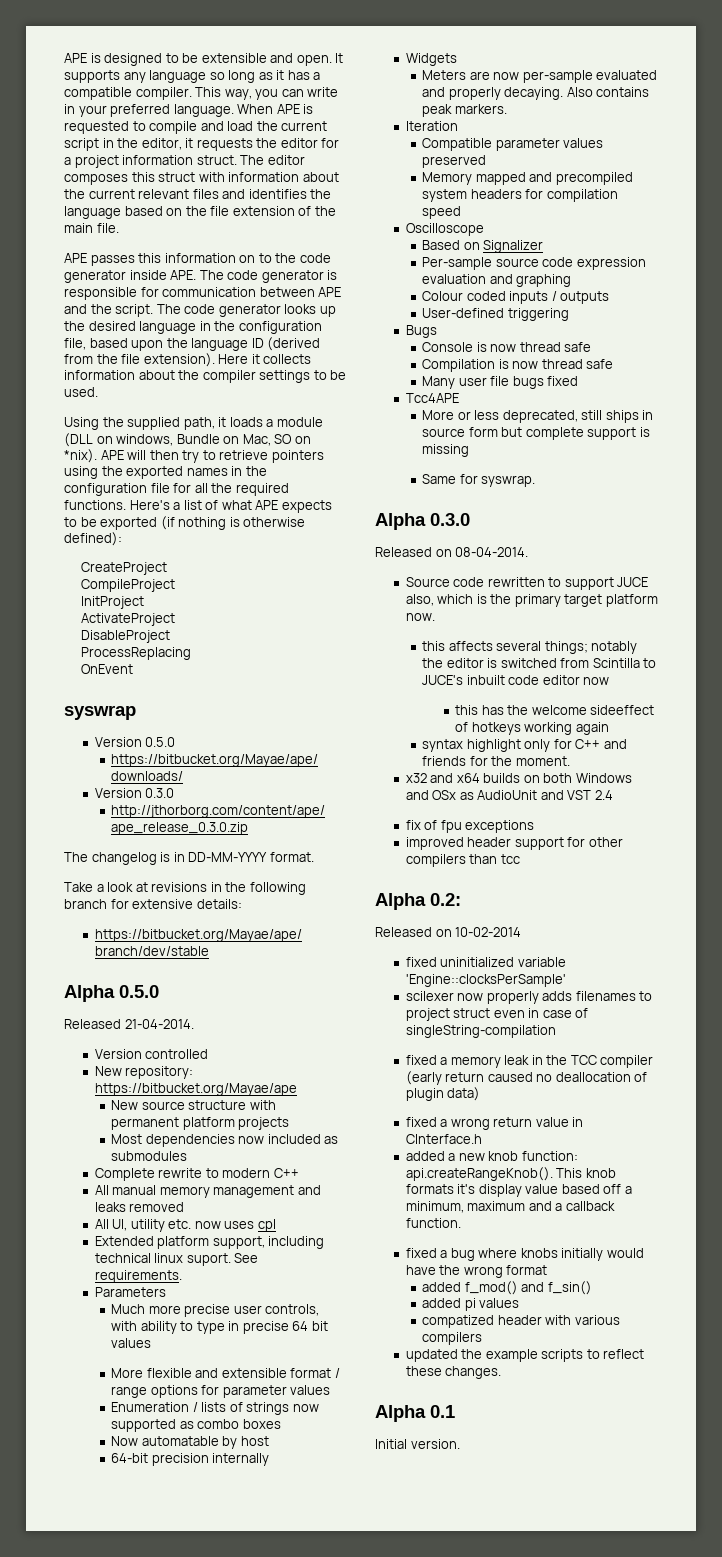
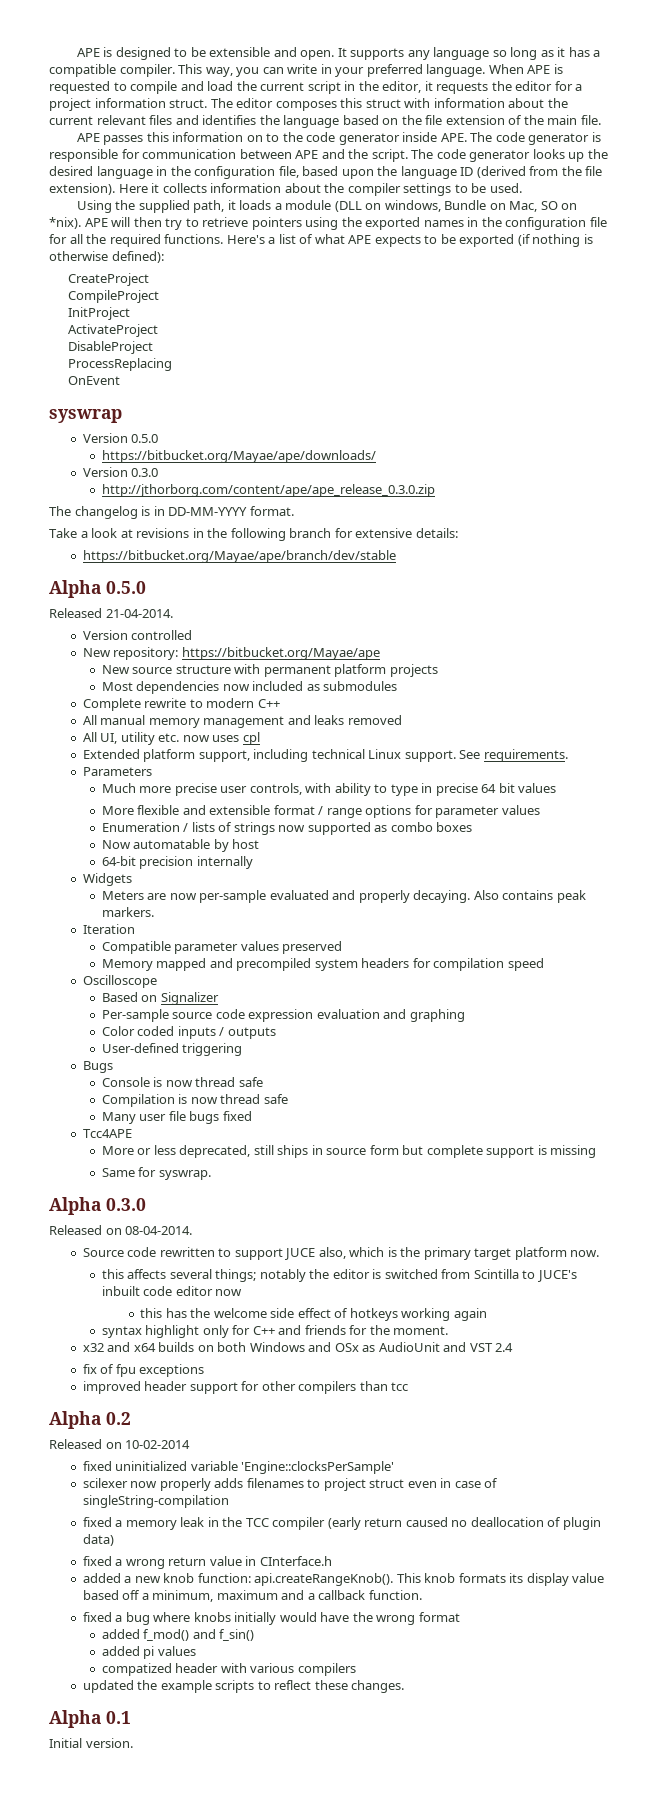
[154,1253,231,1266] linux suport. -> [368,749,456,762] Linux support.
[422,291,464,301] Colour -> [101,1026,135,1036] Color
[590,705,655,715] sideeffect -> [270,1308,331,1318] side effect
[430,893,461,906] 0.2: -> [106,1412,131,1425] 0.2
[457,1184,476,1194] it's -> [509,1573,524,1583] its

